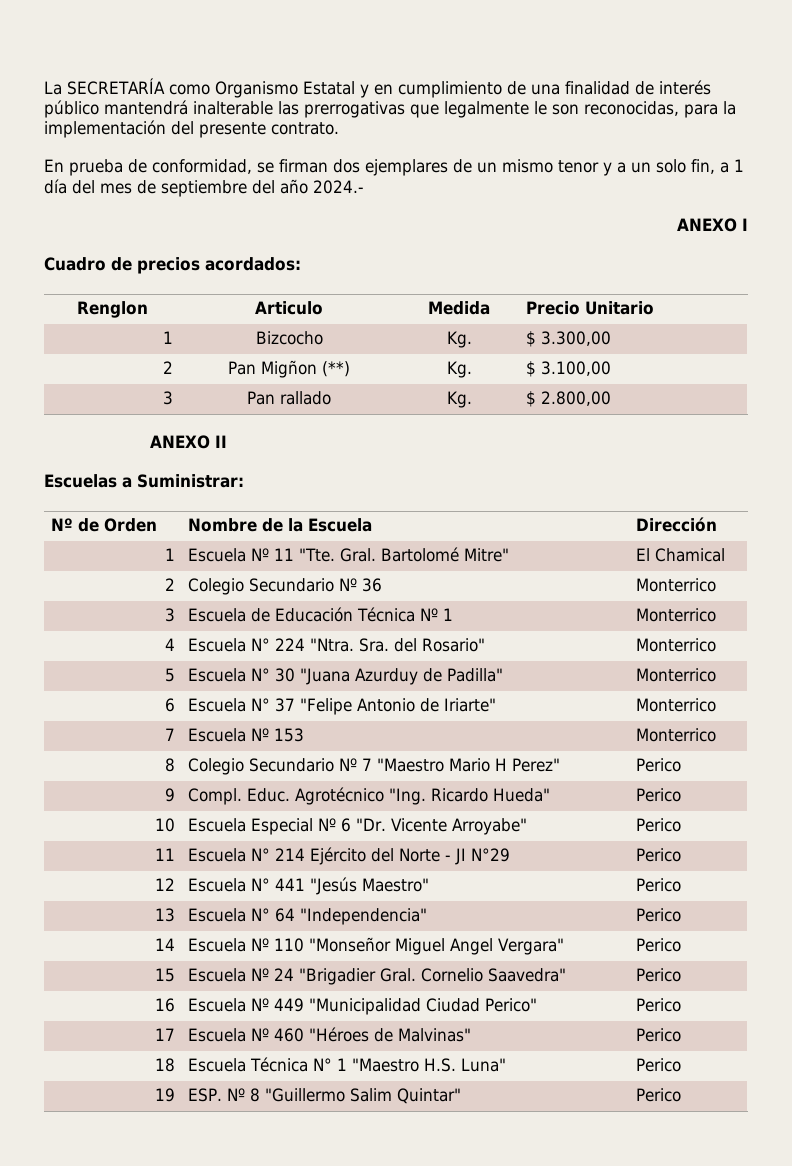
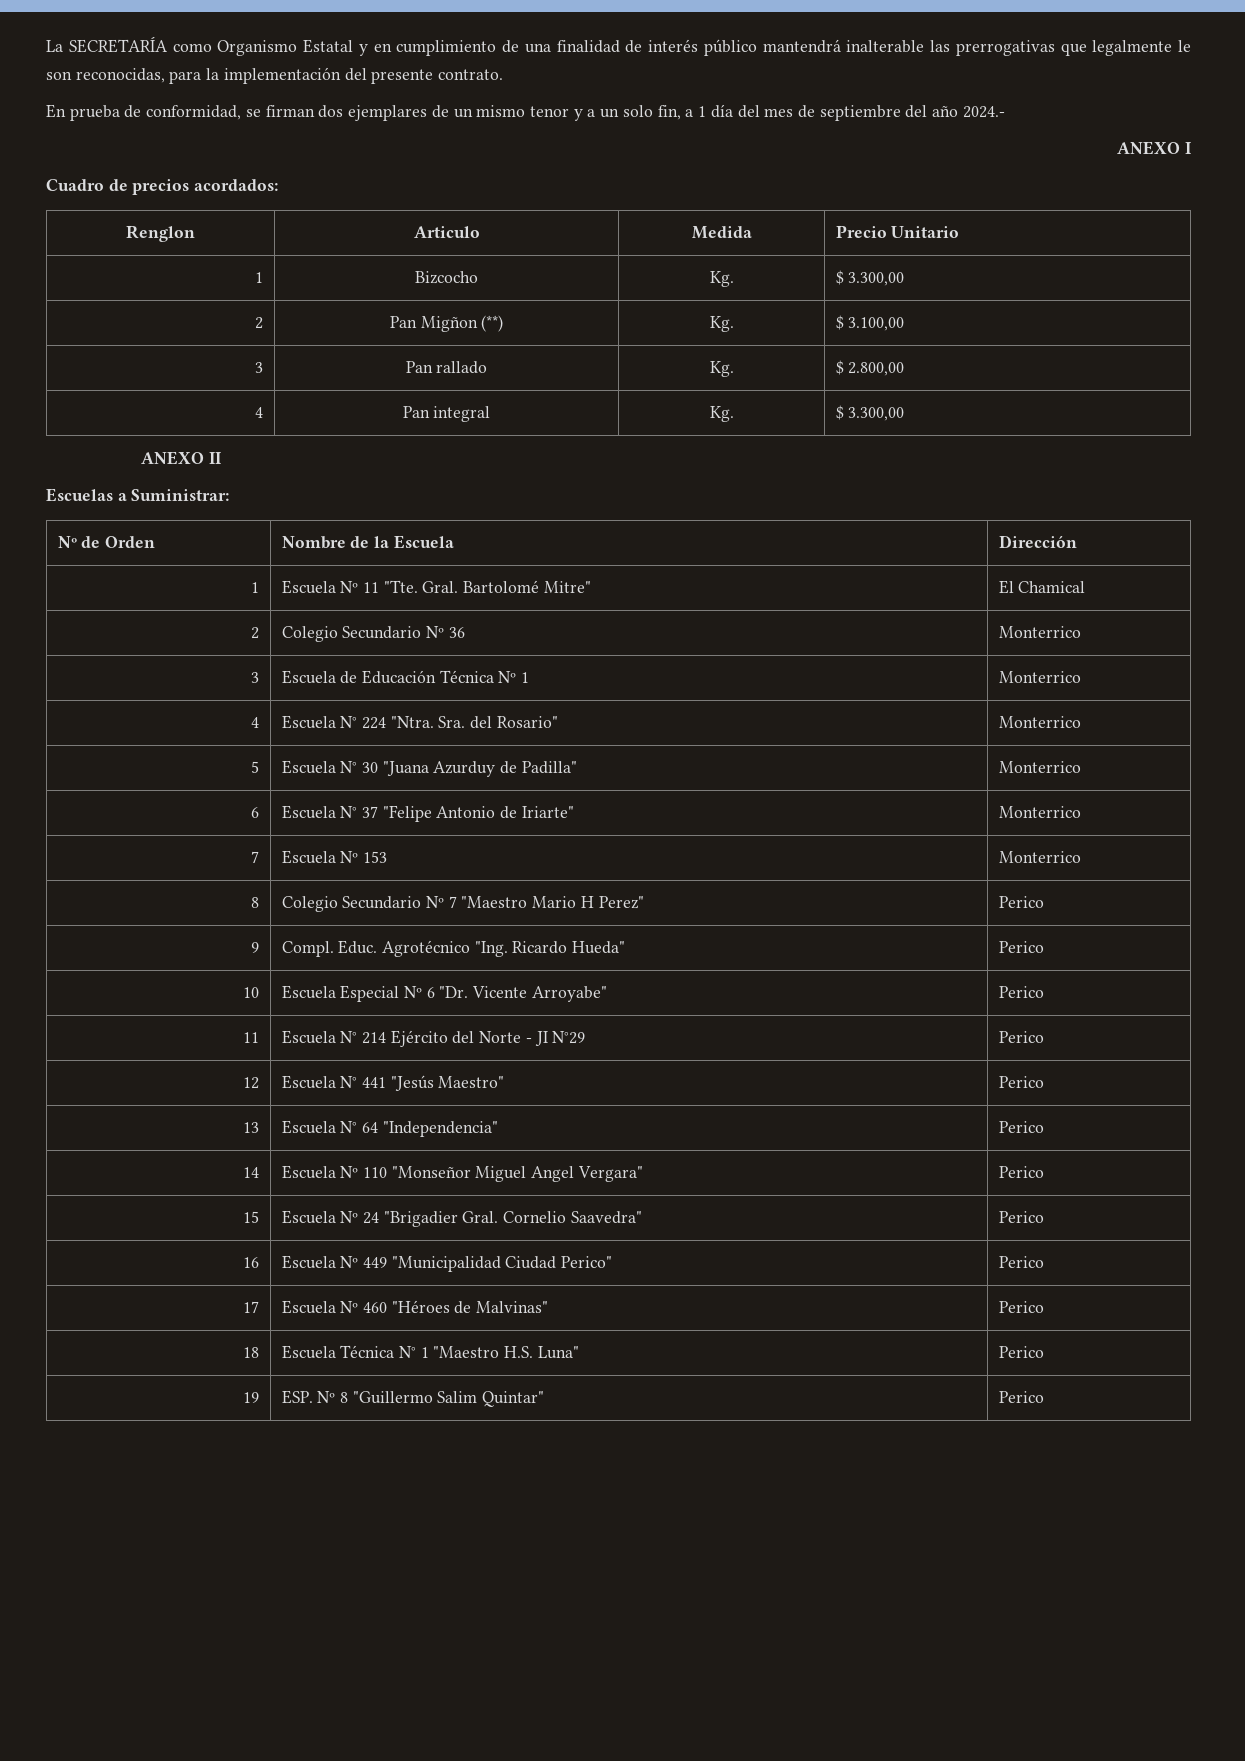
(611, 398) none -> [255,407,264,418] [402,406,491,422] [709,406,734,422] [835,405,905,421] // 4 | Pan integral | Kg. | $ 3.300,00

